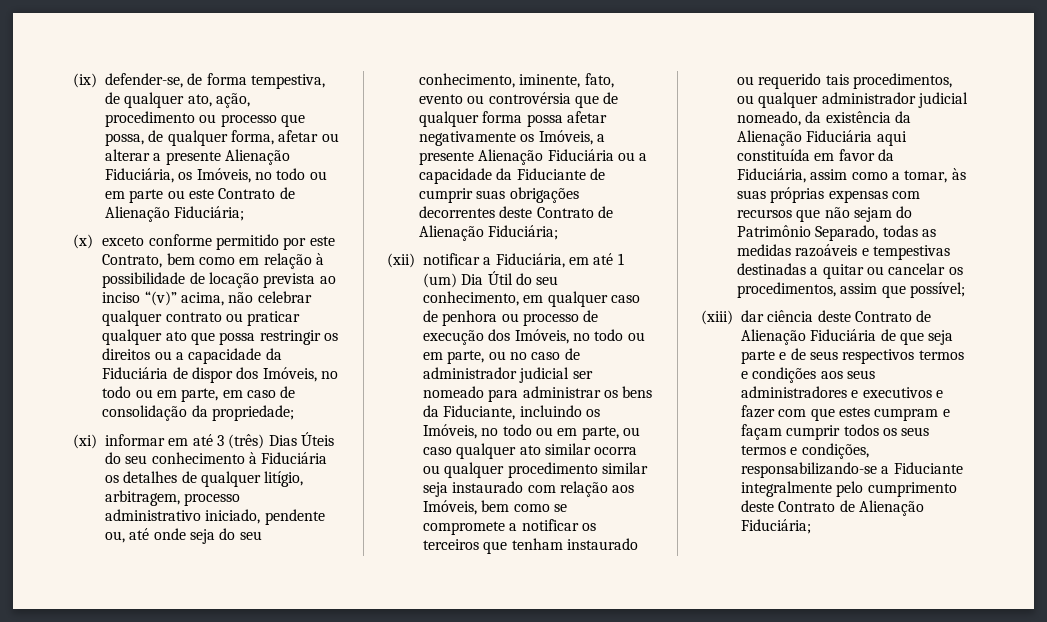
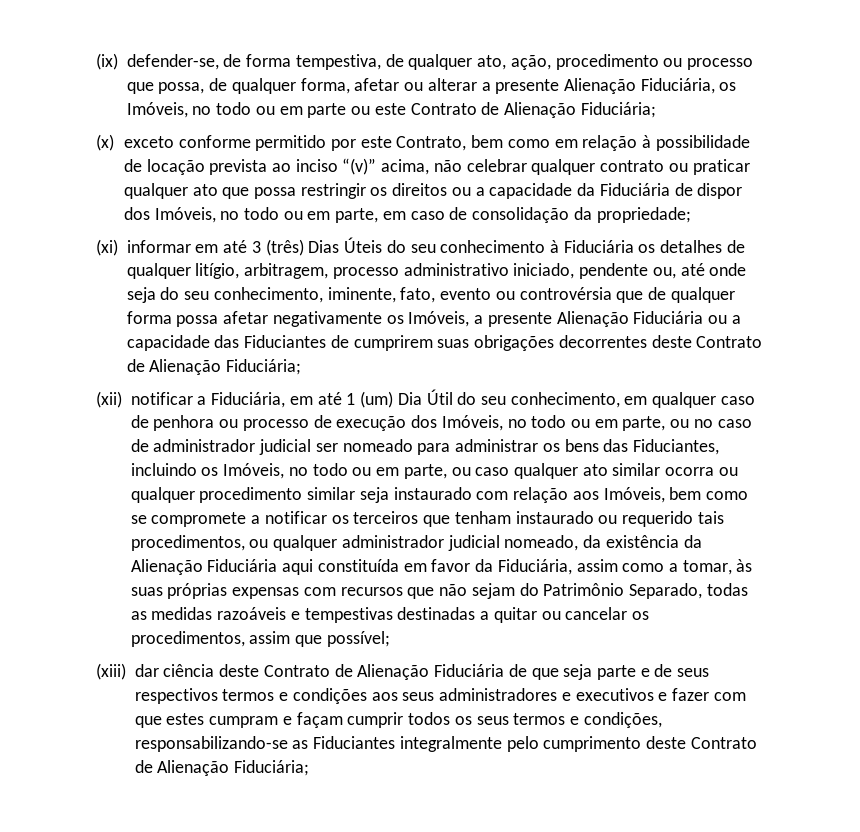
[496,168,605,180] [419,188,473,203] da Fiduciante de cumprir -> [214,335,433,351] das Fiduciantes de cumprirem
[423,405,516,420] da Fiduciante, -> [603,439,720,455] das Fiduciantes,
[881,462,963,474] a Fiduciante -> [292,736,396,749] as Fiduciantes

